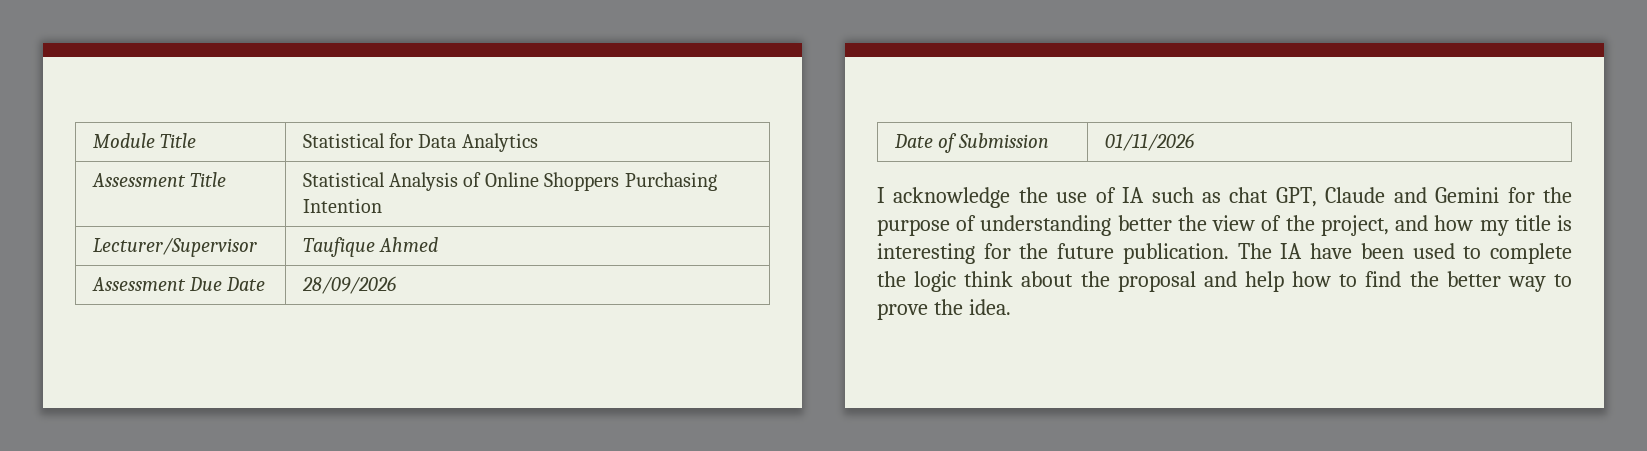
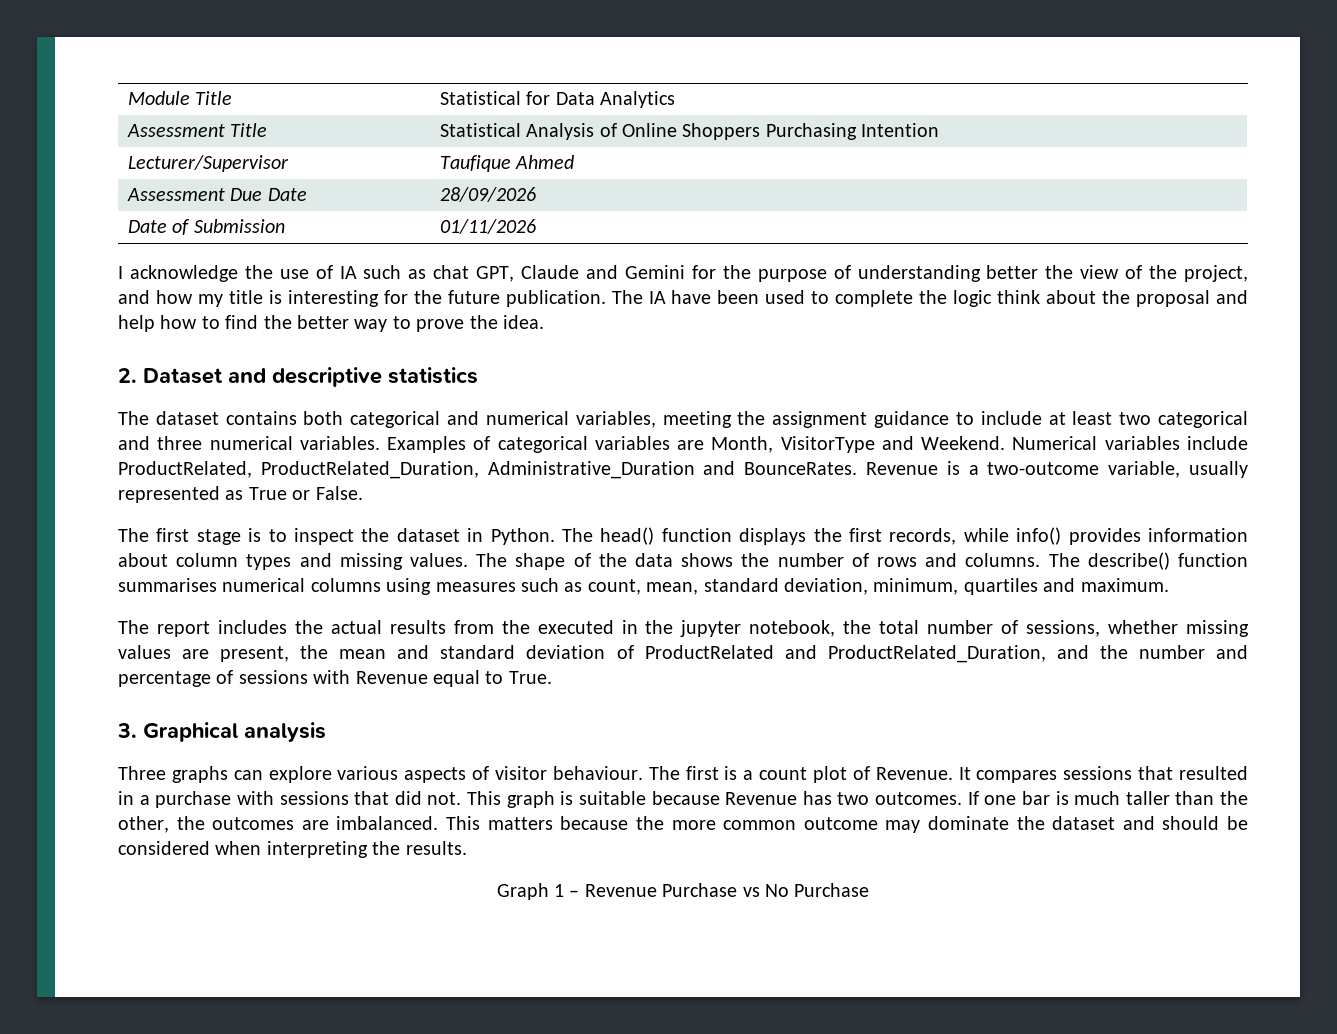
(1011, 307) none -> [118,367,478,387] [118,411,1249,428] [118,436,1248,453] [118,461,1248,479] [118,486,363,503] [118,527,1248,545] [118,552,1249,570] [118,578,1169,595] [118,620,1249,637] [118,645,1249,663] [118,670,552,687] [117,722,326,742] [118,766,1249,783] [118,791,1248,808] [118,816,1248,833] [118,841,467,858] [496,883,870,900] // 2. Dataset and descriptive statistics // The dataset contains both categorical and numerical variables, meeting the assignment guidance to include at least two categorical and three numerical variables. Examples of categorical variables are Month, VisitorType and Weekend. Numerical variables include ProductRelated, ProductRelated_Duration, Administrative_Duration and BounceRates. Revenue is a two-outcome variable, usually represented as True or False. // The first stage is to inspect the dataset in Python. The head() function displays the first records, while info() provides information about column types and missing values. The shape of the data shows the number of rows and columns. The describe() function summarises numerical columns using measures such as count, mean, standard deviation, minimum, quartiles and maximum. // The report includes the actual results from the executed in the jupyter notebook, the total number of sessions, whether missing values are present, the mean and standard deviation of ProductRelated and ProductRelated_Duration, and the number and percentage of sessions with Revenue equal to True. // 3. Graphical analysis // Three graphs can explore various aspects of visitor behaviour. The first is a count plot of Revenue. It compares sessions that resulted in a purchase with sessions that did not. This graph is suitable because Revenue has two outcomes. If one bar is much taller than the other, the outcomes are imbalanced. This matters because the more common outcome may dominate the dataset and should be considered when interpreting the results. // Graph 1 – Revenue Purchase vs No Purchase

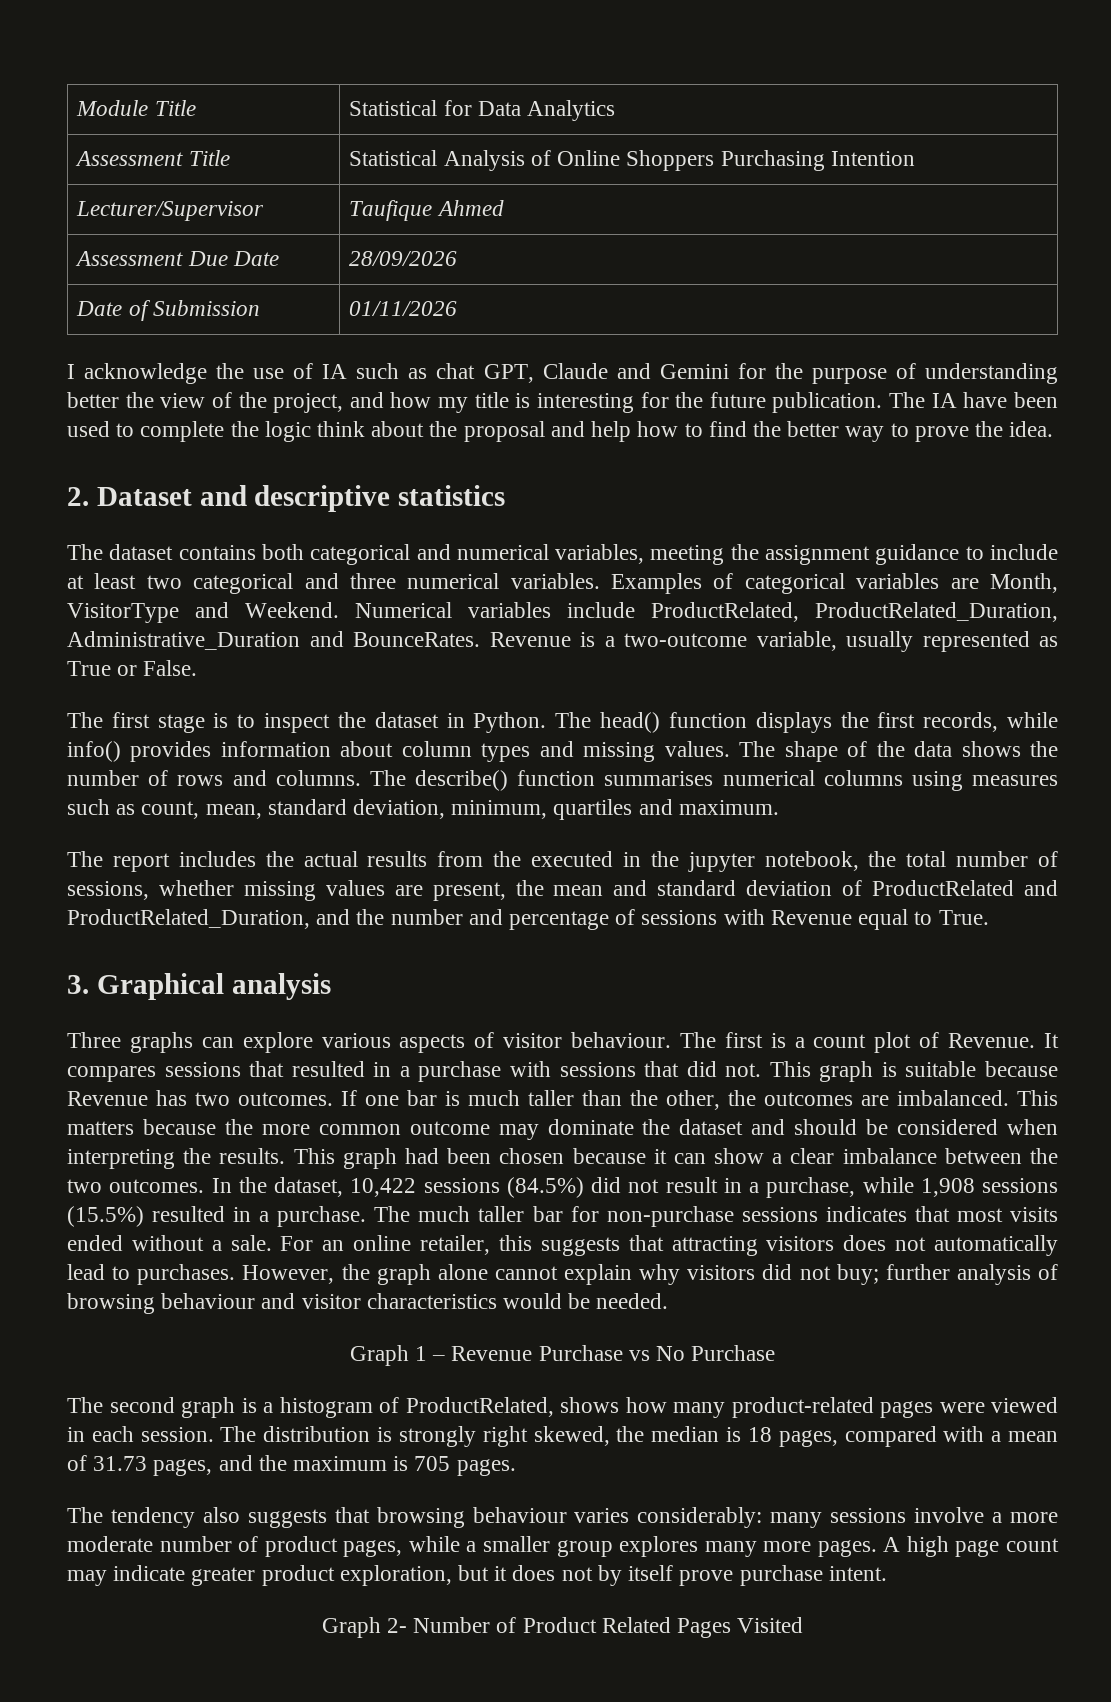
(467, 848) none -> [293,1148,1058,1169] [67,1177,1058,1198] [67,1206,1058,1227] [67,1235,1058,1256] [67,1264,1058,1285] [67,1293,669,1314] This graph had been chosen because it can show a clear imbalance between the two outcomes. In the dataset, 10,422 sessions (84.5%) did not result in a purchase, while 1,908 sessions (15.5%) resulted in a purchase. The much taller bar for non-purchase sessions indicates that most visits ended without a sale. For an online retailer, this suggests that attracting visitors does not automatically lead to purchases. However, the graph alone cannot explain why visitors did not buy; further analysis of browsing behaviour and visitor characteristics would be needed.
(870, 890) none -> [67,1397,1058,1418] [67,1426,1059,1447] [67,1455,516,1476] [67,1507,1058,1528] [67,1536,1059,1557] [67,1565,887,1586] [321,1617,804,1638] // The second graph is a histogram of ProductRelated, shows how many product-related pages were viewed in each session. The distribution is strongly right skewed, the median is 18 pages, compared with a mean of 31.73 pages, and the maximum is 705 pages. // The tendency also suggests that browsing behaviour varies considerably: many sessions involve a more moderate number of product pages, while a smaller group explores many more pages. A high page count may indicate greater product exploration, but it does not by itself prove purchase intent. // Graph 2- Number of Product Related Pages Visited

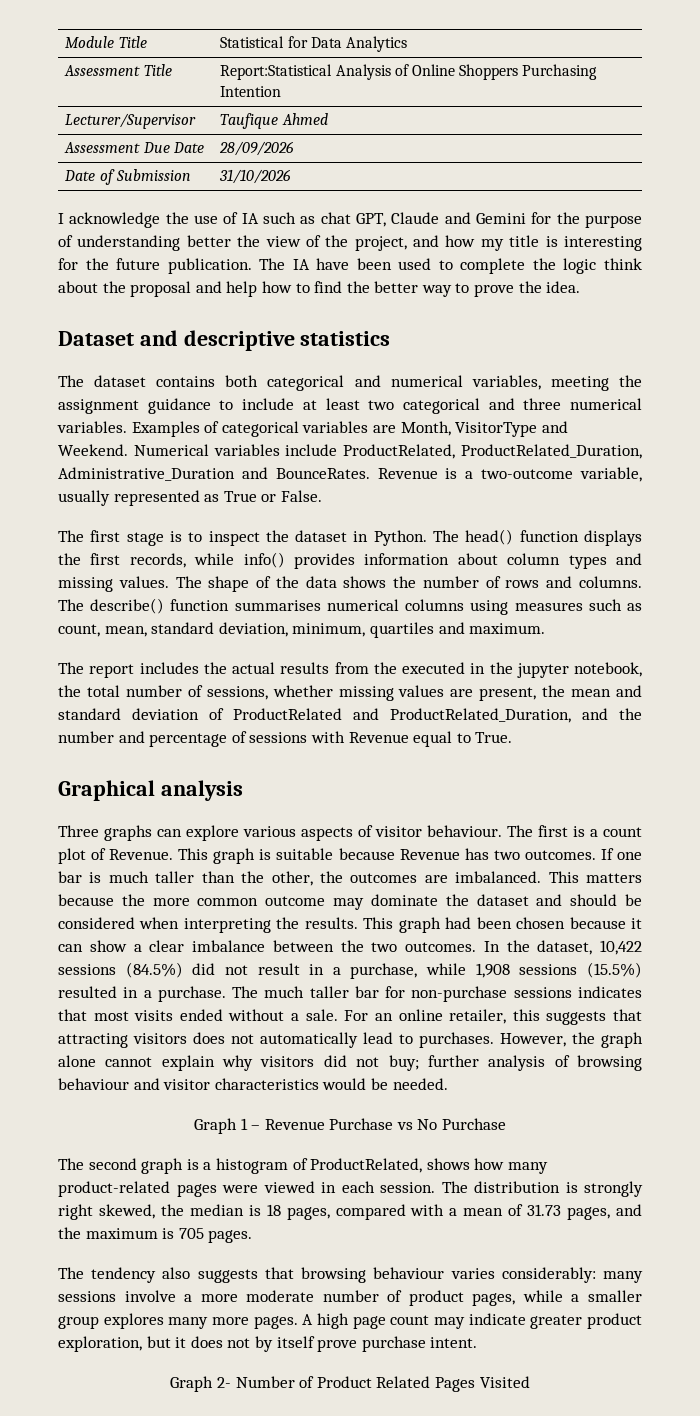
[349,150,438,166] Statistical -> [220,64,333,80] Report:Statistical
[349,301,458,316] 01/11/2026 -> [219,169,292,184] 31/10/2026
[67,487,89,506] 2. -> (581, 287) none
[67,975,89,994] 3. -> (513, 737) none
[1044,1033,1059,1048] [67,1061,762,1082] It compares sessions that resulted in a purchase with sessions that did not. -> (174, 854) none

